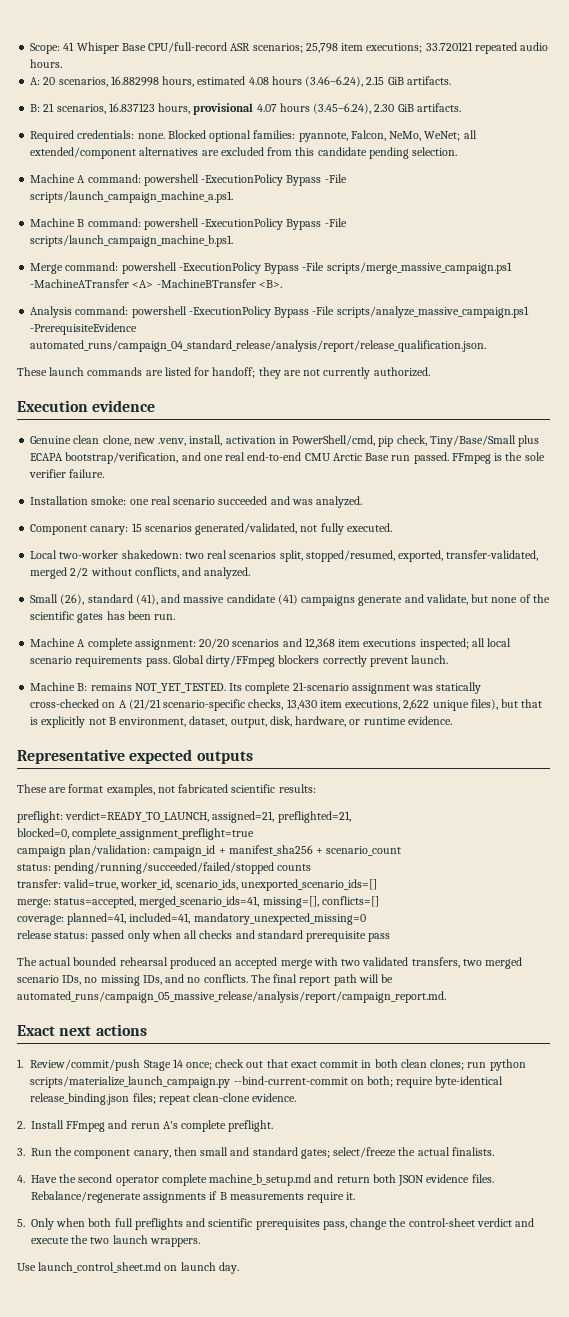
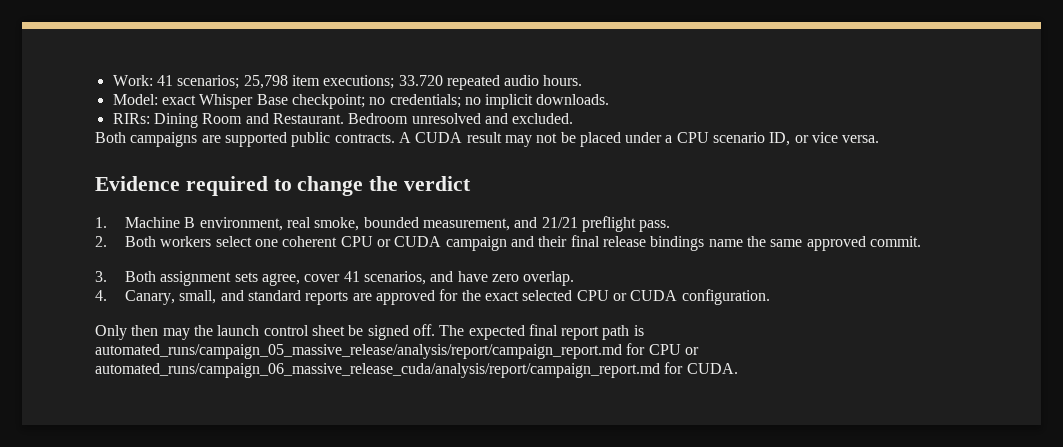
[30,42,251,54] Scope: 41 Whisper Base CPU/full-record ASR -> [112,75,173,86] Work: 41
[425,42,473,51] 33.720121 -> [398,75,443,86] 33.720
[30,76,451,87] [30,103,461,115] [30,130,477,142] [30,147,458,159] [30,174,347,186] [30,191,234,203] [30,218,347,230] [30,235,234,247] [30,262,512,274] [30,279,282,288] [30,306,529,318] [30,323,138,335] [30,340,487,352] [17,367,430,379] [17,400,156,412] [30,435,540,447] [30,452,545,464] [29,469,105,478] [30,496,363,508] [30,523,392,535] [30,550,539,562] [30,567,251,579] [30,594,550,606] [30,611,176,623] [30,638,512,650] [30,655,449,667] [30,682,482,694] [30,699,543,711] [30,716,452,728] [17,749,253,764] [17,784,316,796] [17,811,351,823] [17,828,255,840] [17,845,402,857] [17,862,312,874] [17,879,377,891] [17,896,379,908] [17,913,366,925] [17,930,391,942] [17,957,523,969] [17,974,394,986] [17,991,446,1003] [17,1024,147,1036] [17,1059,526,1071] [30,1076,504,1088] [30,1093,297,1105] [17,1120,274,1132] [17,1147,494,1159] [17,1174,494,1186] [31,1191,356,1203] [17,1218,535,1230] [31,1235,200,1247] [17,1262,239,1274] A: 20 scenarios, 16.882998 hours, estimated 4.08 hours (3.46–6.24), 2.15 GiB artifacts. // B: 21 scenarios, 16.837123 hours, provisional 4.07 hours (3.45–6.24), 2.30 GiB artifacts. // Required credentials: none. Blocked optional families: pyannote, Falcon, NeMo, WeNet; all extended/component alternatives are excluded from this candidate pending selection. // Machine A command: powershell -ExecutionPolicy Bypass -File scripts/launch_campaign_machine_a.ps1. // Machine B command: powershell -ExecutionPolicy Bypass -File scripts/launch_campaign_machine_b.ps1. // Merge command: powershell -ExecutionPolicy Bypass -File scripts/merge_massive_campaign.ps1 -MachineATransfer <A> -MachineBTransfer <B>. // Analysis command: powershell -ExecutionPolicy Bypass -File scripts/analyze_massive_campaign.ps1 -PrerequisiteEvidence automated_runs/campaign_04_standard_release/analysis/report/release_qualification.json. // These launch commands are listed for handoff; they are not currently authorized. // Execution evidence // Genuine clean clone, new .venv, install, activation in PowerShell/cmd, pip check, Tiny/Base/Small plus ECAPA bootstrap/verification, and one real end-to-end CMU Arctic Base run passed. FFmpeg is the sole verifier failure. // Installation smoke: one real scenario succeeded and was analyzed. // Component canary: 15 scenarios generated/validated, not fully executed. // Local two-worker shakedown: two real scenarios split, stopped/resumed, exported, transfer-validated, merged 2/2 without conflicts, and analyzed. // Small (26), standard (41), and massive candidate (41) campaigns generate and validate, but none of the scientific gates has been run. // Machine A complete assignment: 20/20 scenarios and 12,368 item executions inspected; all local scenario requirements pass. Global dirty/FFmpeg blockers correctly prevent launch. // Machine B: remains NOT_YET_TESTED. Its complete 21-scenario assignment was statically cross-checked on A (21/21 scenario-specific checks, 13,430 item executions, 2,622 unique files), but that is explicitly not B environment, dataset, output, disk, hardware, or runtime evidence. // Representative expected outputs // These are format examples, not fabricated scientific results: // preflight: verdict=READY_TO_LAUNCH, assigned=21, preflighted=21, // blocked=0, complete_assignment_preflight=true // campaign plan/validation: campaign_id + manifest_sha256 + scenario_count // status: pending/running/succeeded/failed/stopped counts // transfer: valid=true, worker_id, scenario_ids, unexported_scenario_ids=[] // merge: status=accepted, merged_scenario_ids=41, missing=[], conflicts=[] // coverage: planned=41, included=41, mandatory_unexpected_missing=0 // release status: passed only when all checks and standard prerequisite pass // The actual bounded rehearsal produced an accepted merge with two validated transfers, two merged scenario IDs, no missing IDs, and no conflicts. The final report path will be automated_runs/campaign_05_massive_release/analysis/report/campaign_report.md. // Exact next actions // 1. Review/commit/push Stage 14 once; check out that exact commit in both clean clones; run python scripts/materialize_launch_campaign.py --bind-current-commit on both; require byte-identical release_binding.json files; repeat clean-clone evidence. // 2. Install FFmpeg and rerun A's complete preflight. // 3. Run the component canary, then small and standard gates; select/freeze the actual finalists. // 4. Have the second operator complete machine_b_setup.md and return both JSON evidence files. Rebalance/regenerate assignments if B measurements require it. // 5. Only when both full preflights and scientific prerequisites pass, change the control-sheet verdict and execute the two launch wrappers. // Use launch_control_sheet.md on launch day. -> [112,94,610,109] [112,113,574,128] [95,132,880,147] [95,176,472,196] [95,216,671,232] [95,235,921,251] [95,271,575,286] [95,289,770,305] [95,324,644,340] [95,343,699,359] [95,362,738,378] Model: exact Whisper Base checkpoint; no credentials; no implicit downloads. // RIRs: Dining Room and Restaurant. Bedroom unresolved and excluded. // Both campaigns are supported public contracts. A CUDA result may not be placed under a CPU scenario ID, or vice versa. // Evidence required to change the verdict // 1. Machine B environment, real smoke, bounded measurement, and 21/21 preflight pass. // 2. Both workers select one coherent CPU or CUDA campaign and their final release bindings name the same approved commit. // 3. Both assignment sets agree, cover 41 scenarios, and have zero overlap. // 4. Canary, small, and standard reports are approved for the exact selected CPU or CUDA configuration. // Only then may the launch control sheet be signed off. The expected final report path is automated_runs/campaign_05_massive_release/analysis/report/campaign_report.md for CPU or automated_runs/campaign_06_massive_release_cuda/analysis/report/campaign_report.md for CUDA.

